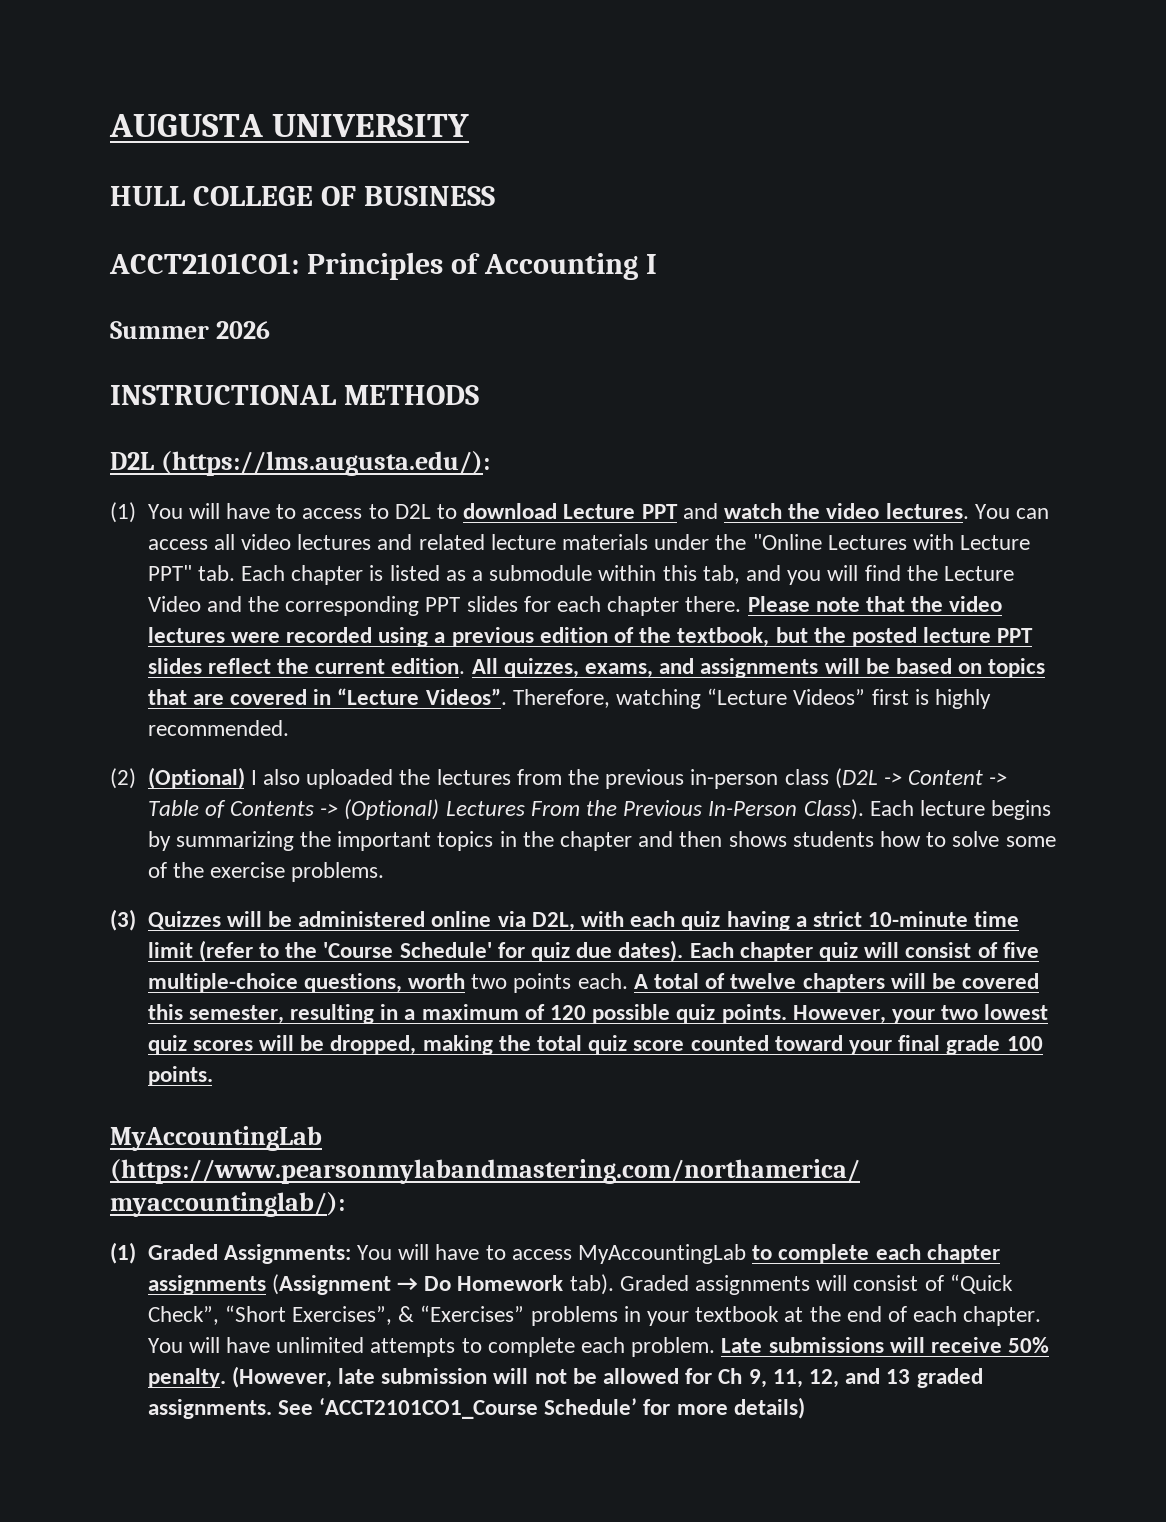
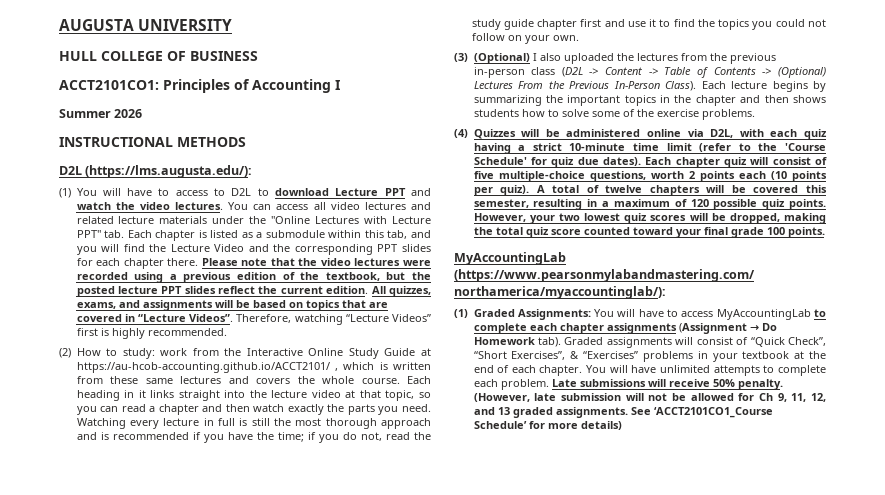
(136, 778) none -> [76,348,432,359] [76,362,431,373] [76,376,431,384] [76,390,432,401] [76,404,432,415] [76,418,431,429] [76,432,432,443] [471,19,826,30] [471,33,579,44] [454,53,468,62] How to study: work from the Interactive Online Study Guide at https://au-hcob-accounting.github.io/ACCT2101/ , which is written from these same lectures and covers the whole course. Each heading in it links straight into the lecture video at that topic, so you can read a chapter and then watch exactly the parts you need. Watching every lecture in full is still the most thorough approach and is recommended if you have the time; if you do not, read the study guide chapter first and use it to find the topics you could not follow on your own. // (3)
[110,909,136,931] (3) -> [454,129,468,138] (4)
[471,973,628,993] two points each. -> [688,171,827,182] [473,185,530,196] 2 points each (10 points per quiz).

